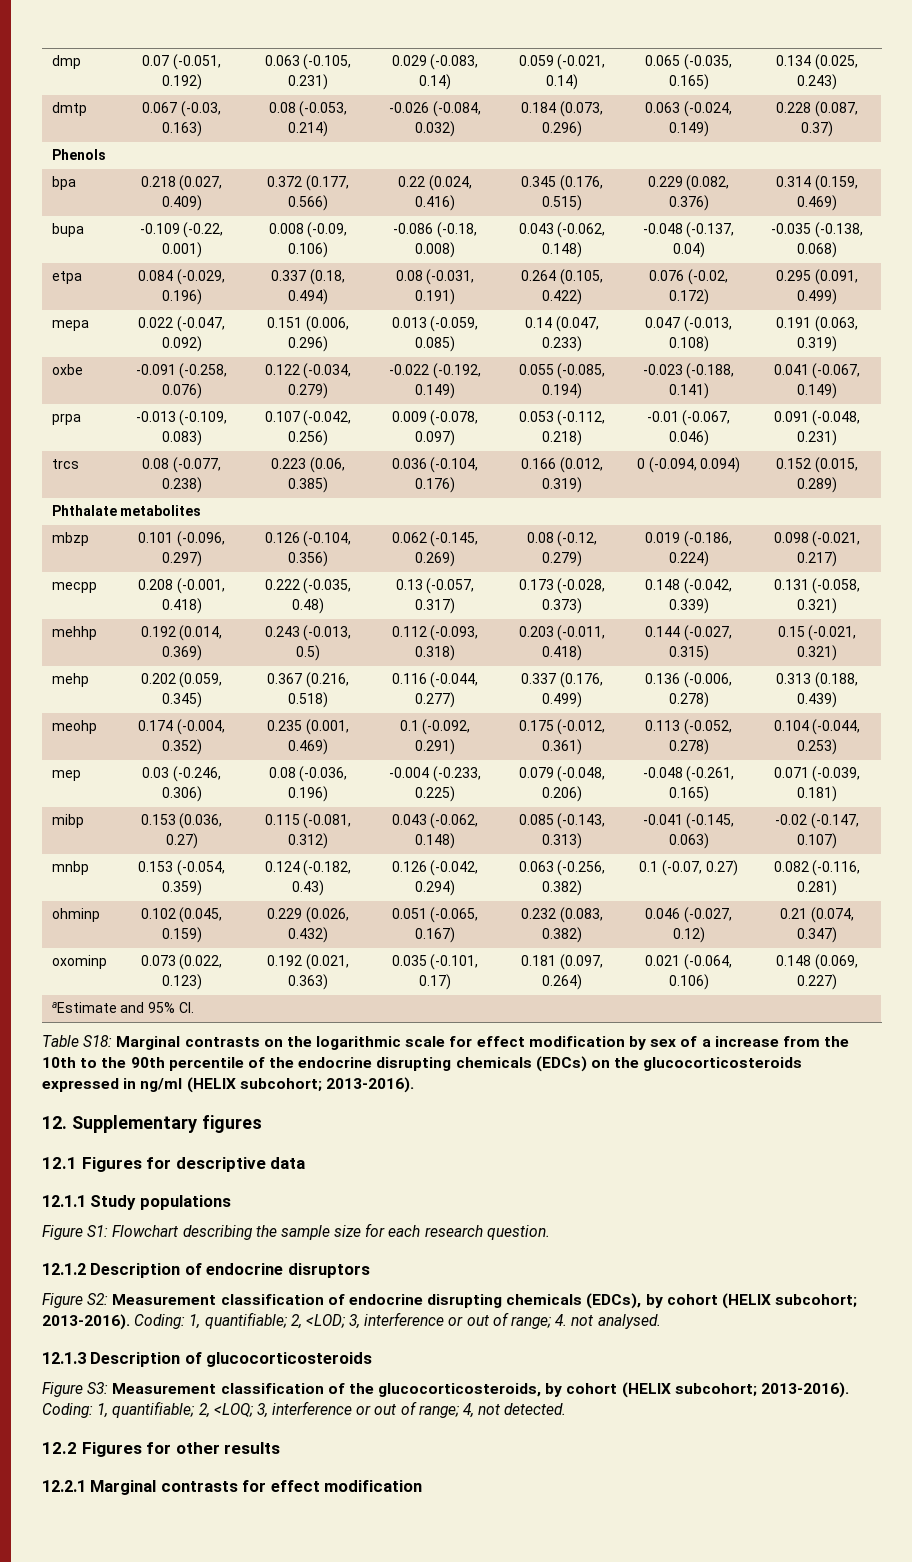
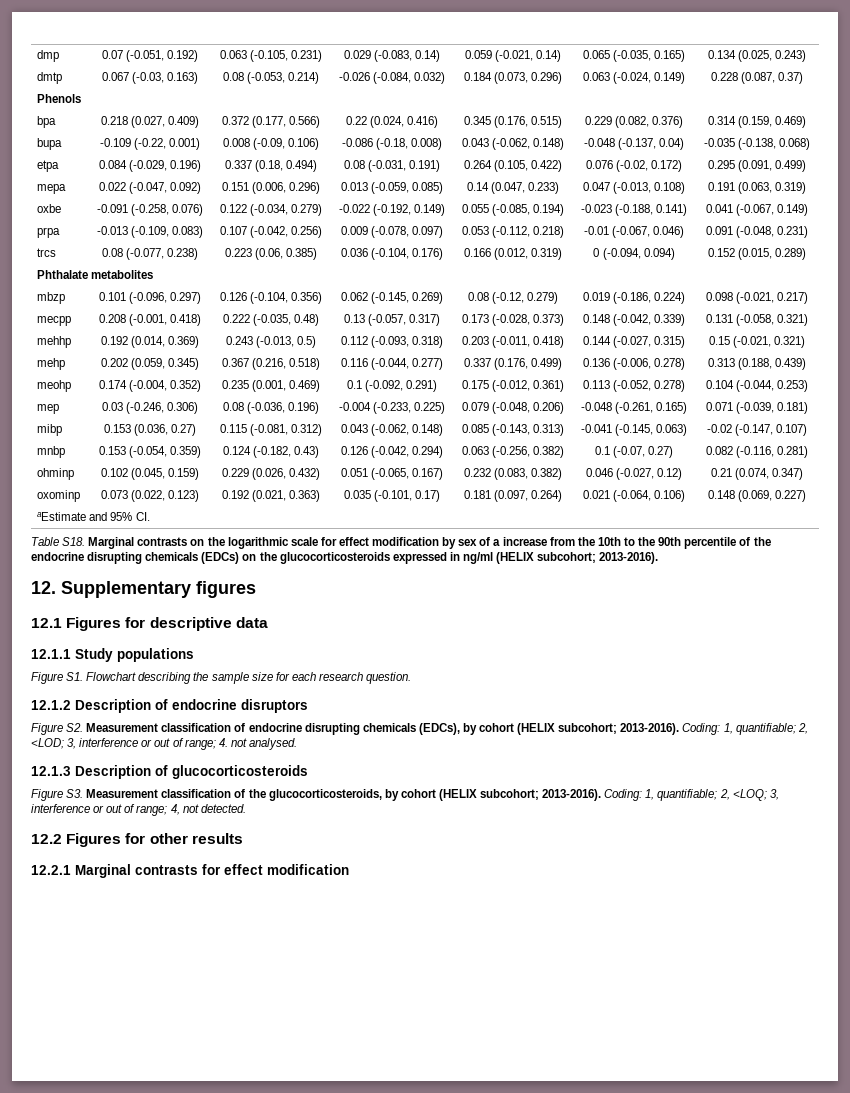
[83,1035,113,1047] S18: -> [62,537,86,546] S18.
[87,1225,109,1237] S1: -> [66,672,84,681] S1.
[87,1293,109,1305] S2: -> [66,723,84,732] S2.
[87,1382,109,1394] S3: -> [66,789,84,798] S3.

